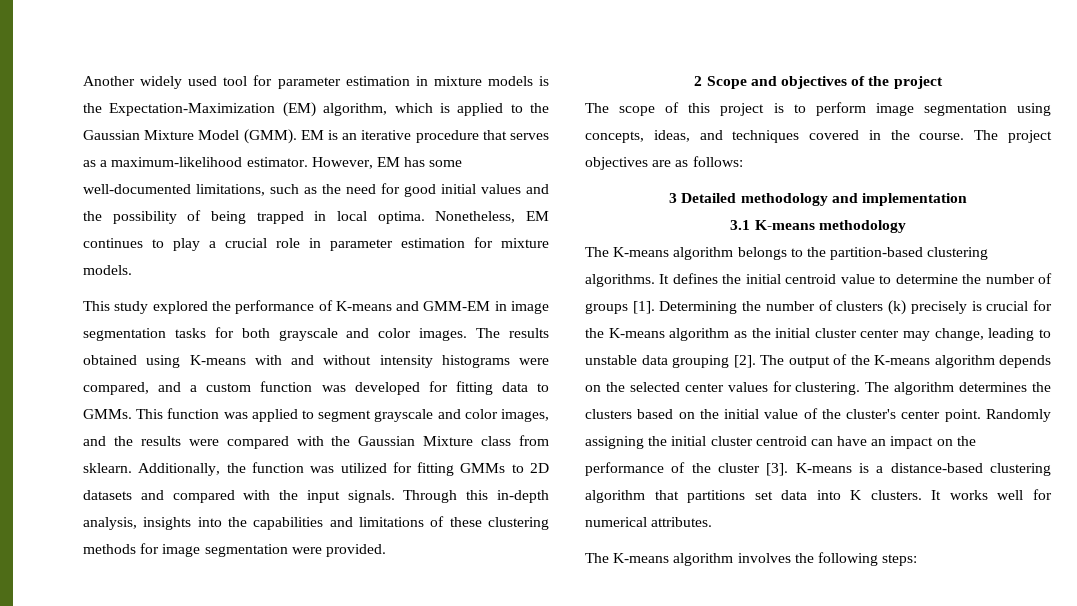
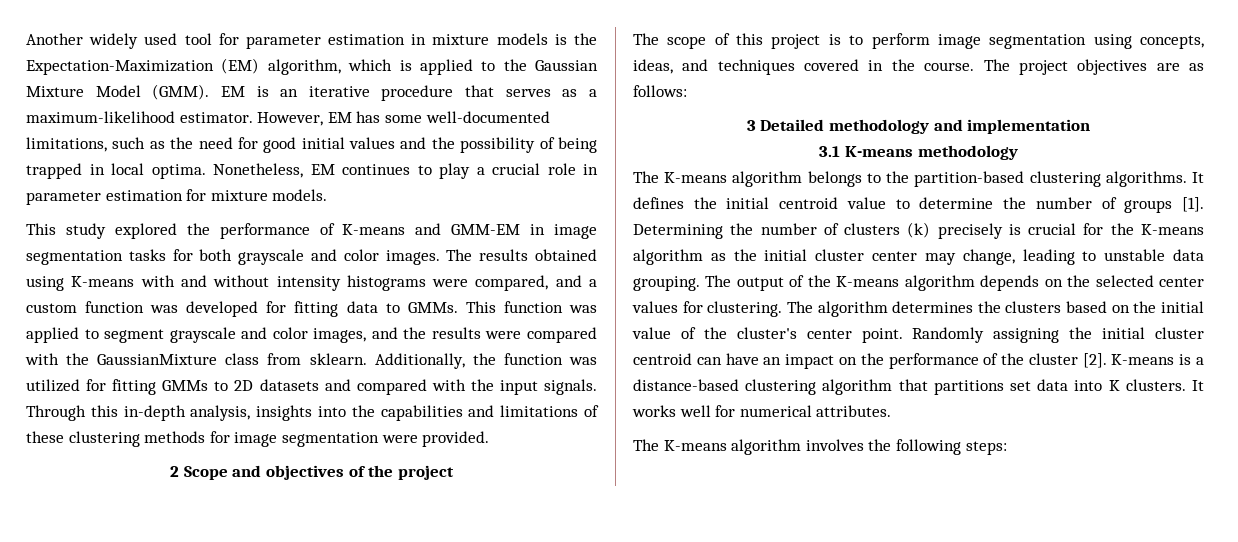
[358,436,474,446] Gaussian Mixture -> [97,354,218,365] GaussianMixture
[672,355,756,368] grouping [2]. -> [633,276,700,291] grouping.
[766,463,789,476] [3]. -> [1082,353,1107,368] [2].

